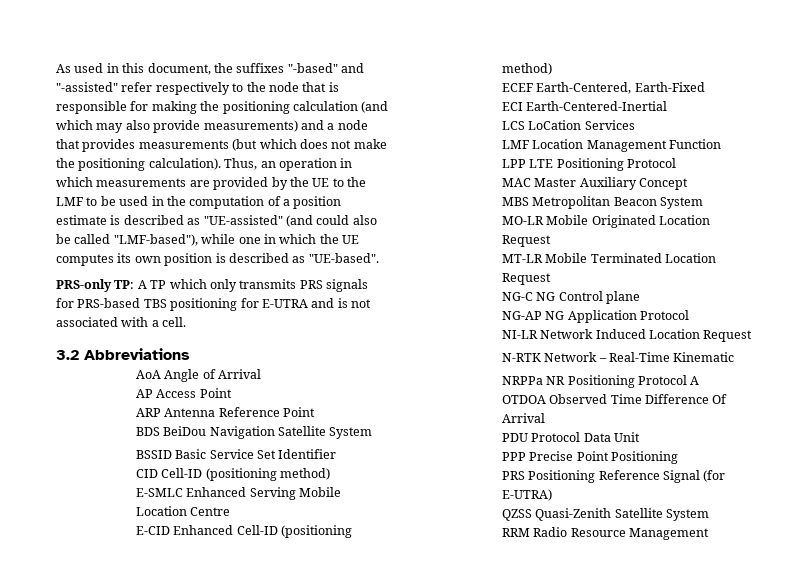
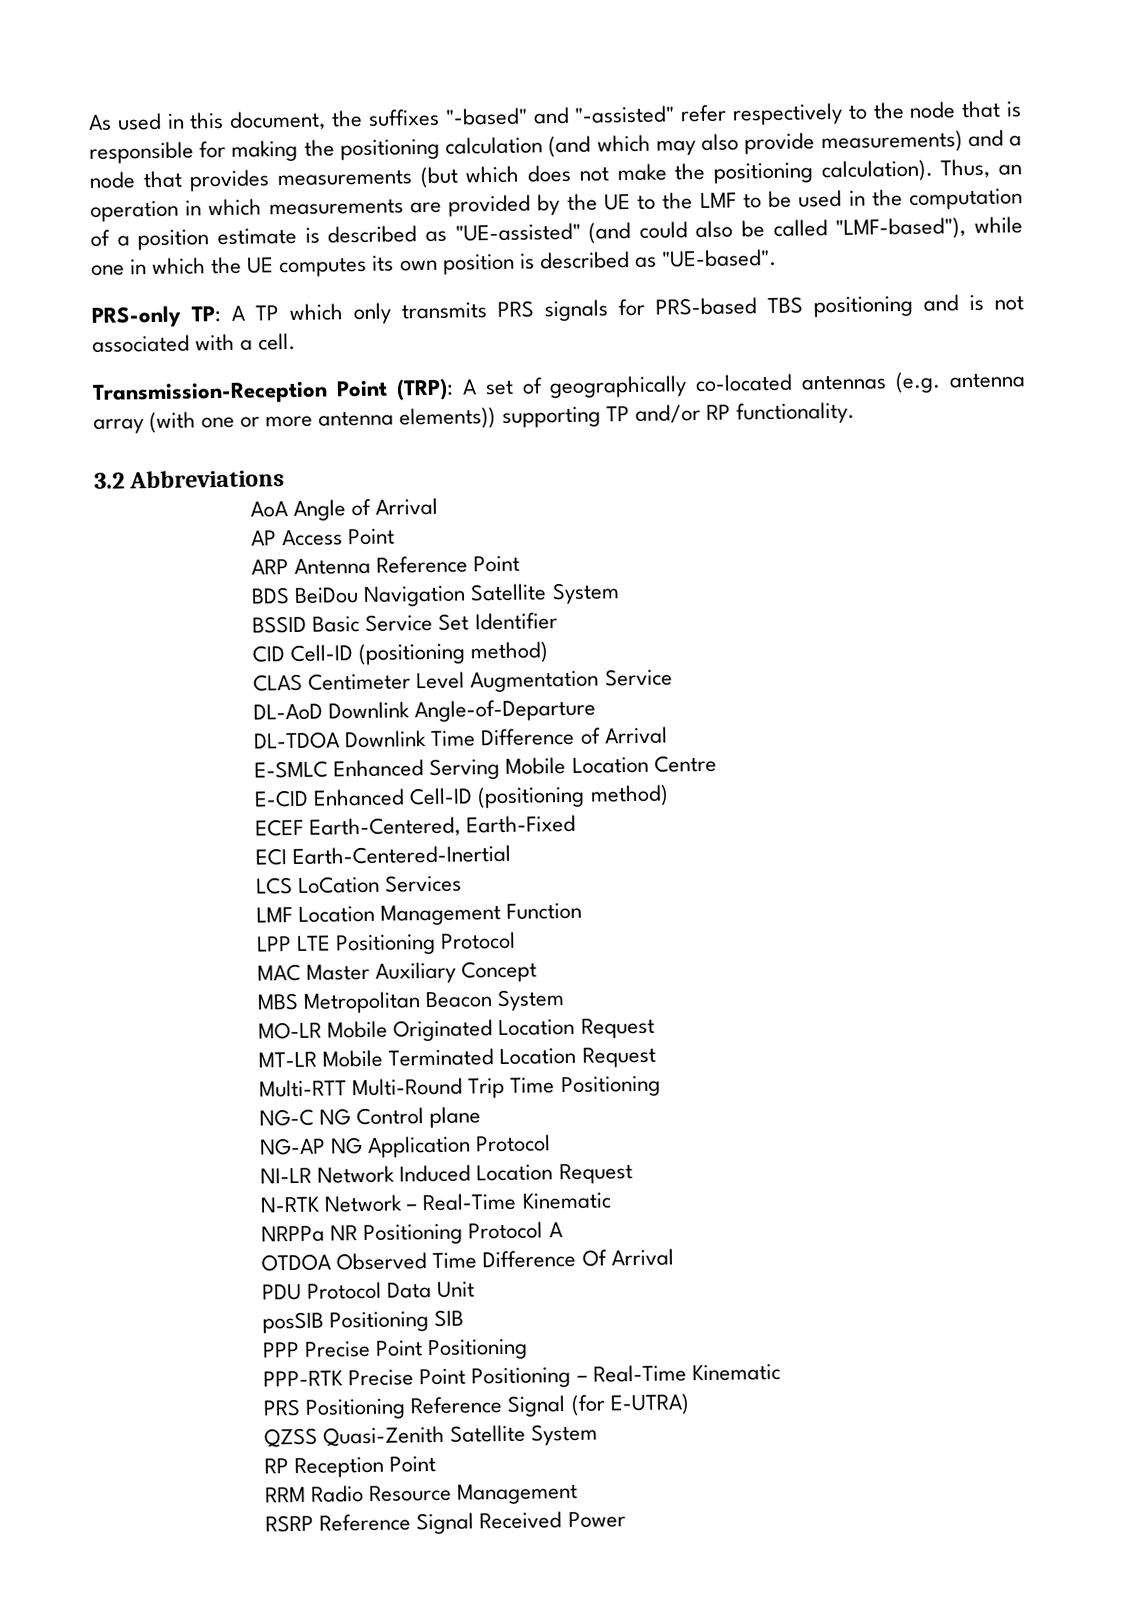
[240,298,308,308] for E-UTRA -> (913, 306) none
(187, 322) none -> [92,371,1026,405] [93,401,855,434] // Transmission-Reception Point (TRP): A set of geographically co-located antennas (e.g. antenna array (with one or more antenna elements)) supporting TP and/or RP functionality.
(330, 474) none -> [253,668,673,693] [253,698,597,723] [253,726,668,750] // CLAS Centimeter Level Augmentation Service // DL-AoD Downlink Angle-of-Departure // DL-TDOA Downlink Time Difference of Arrival
(551, 279) none -> [259,1075,661,1099] // Multi-RTT Multi-Round Trip Time Positioning
(640, 437) none -> [262,1309,465,1334] // posSIB Positioning SIB
(678, 457) none -> [263,1363,781,1389] // PPP-RTK Precise Point Positioning – Real-Time Kinematic
(709, 515) none -> [264,1455,437,1479] // RP Reception Point
(709, 534) none -> [265,1511,626,1535] // RSRP Reference Signal Received Power

